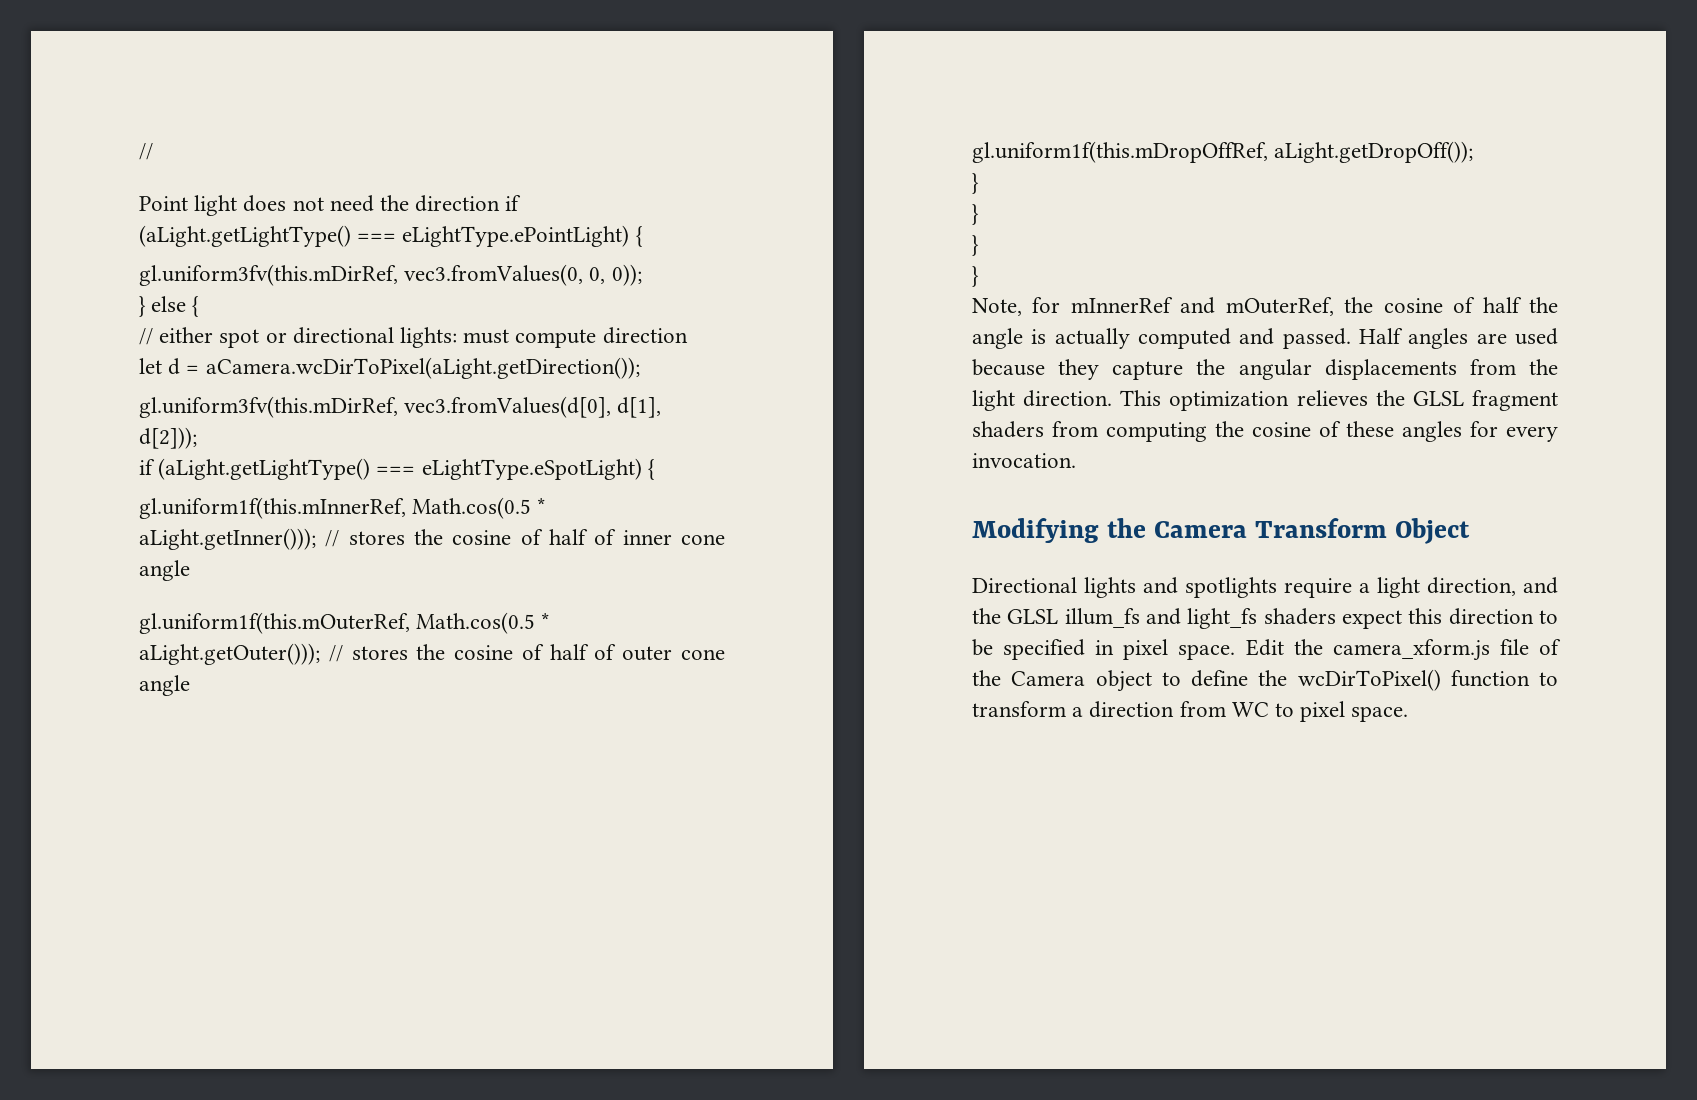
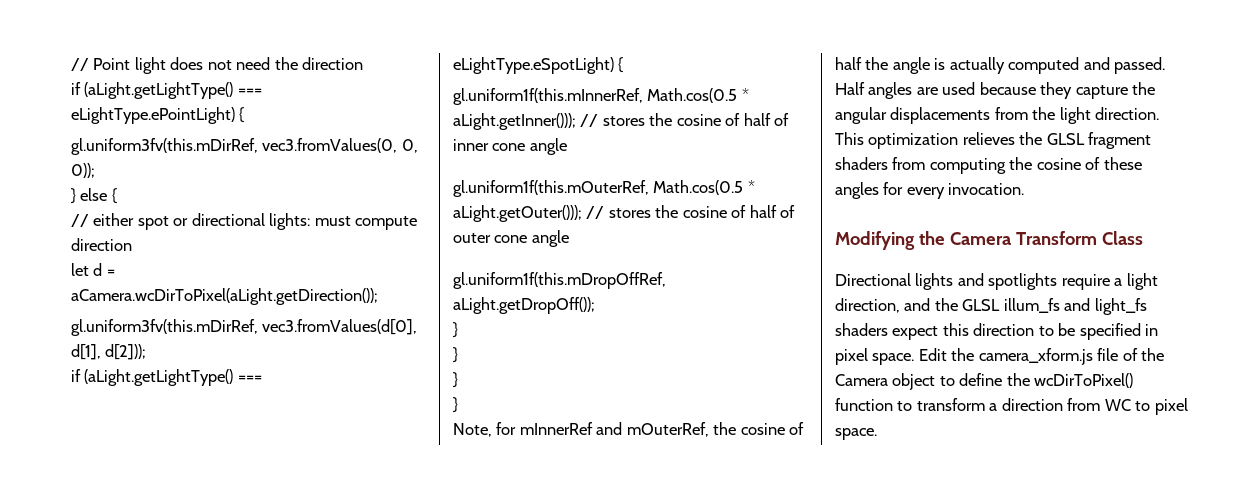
[139,143,153,160] // // -> [71,58,89,71] //
(501, 203) none -> (364, 63) //
[1394,518,1470,544] Object -> [1101,231,1143,245] Class

